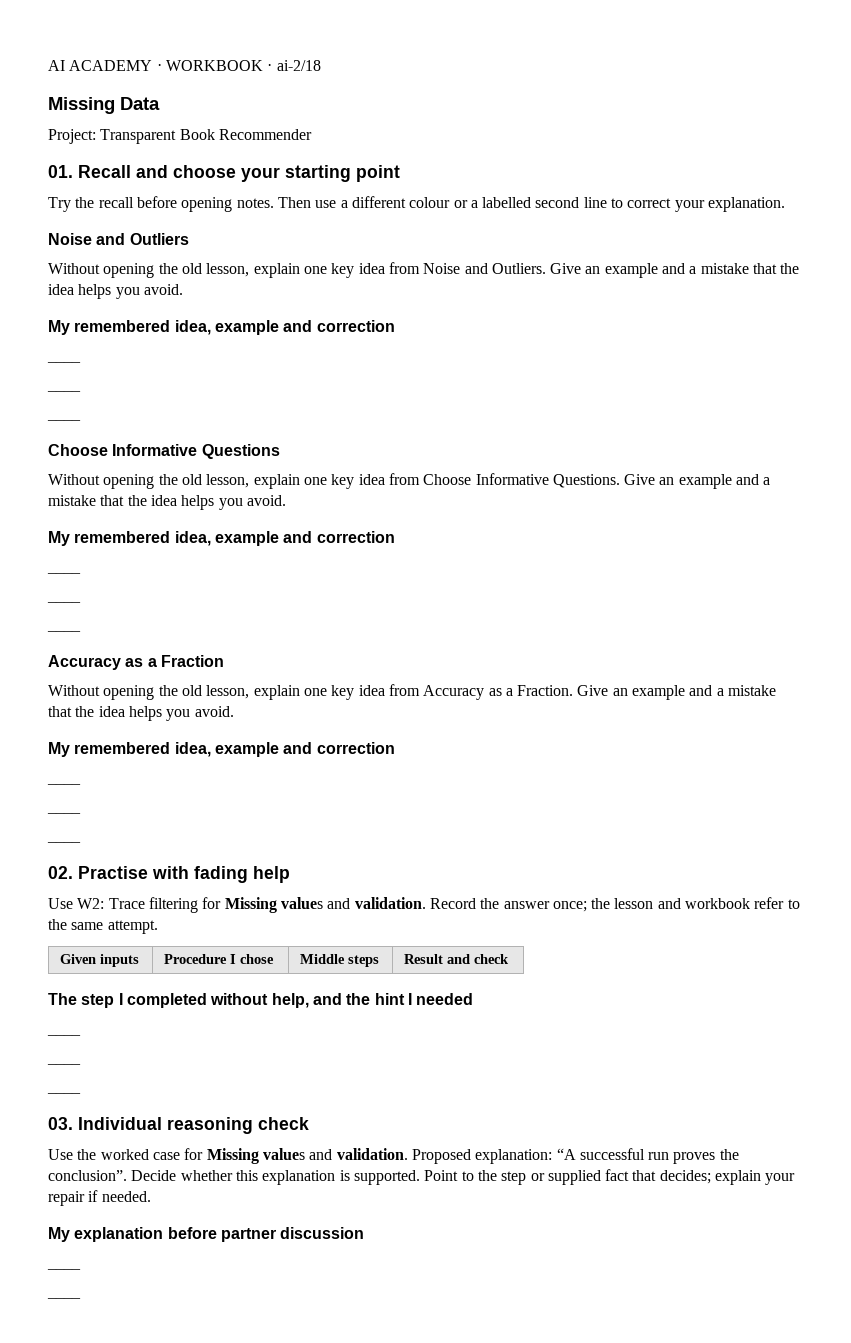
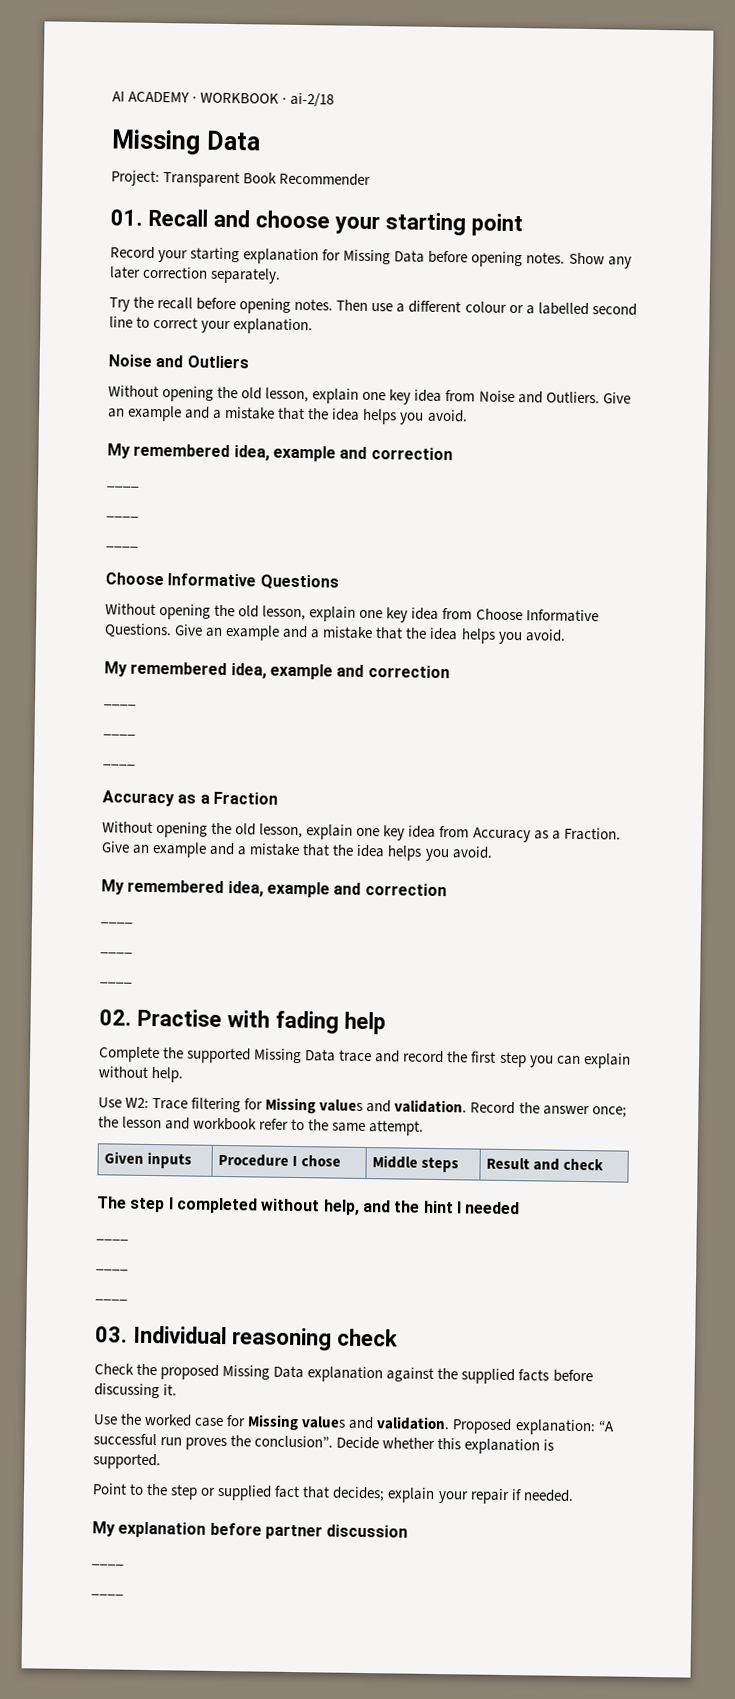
(400, 173) none -> [110,246,632,269] [109,266,282,284] // Record your starting explanation for Missing Data before opening notes. Show any later correction separately.
(290, 874) none -> [99,1046,631,1069] [98,1066,184,1083] // Complete the supported Missing Data trace and record the first step you can explain without help.
(309, 1123) none -> [94,1363,593,1385] [94,1383,178,1399] // Check the proposed Missing Data explanation against the supplied facts before discussing it.
(420, 1177) none -> (161, 1461) //

